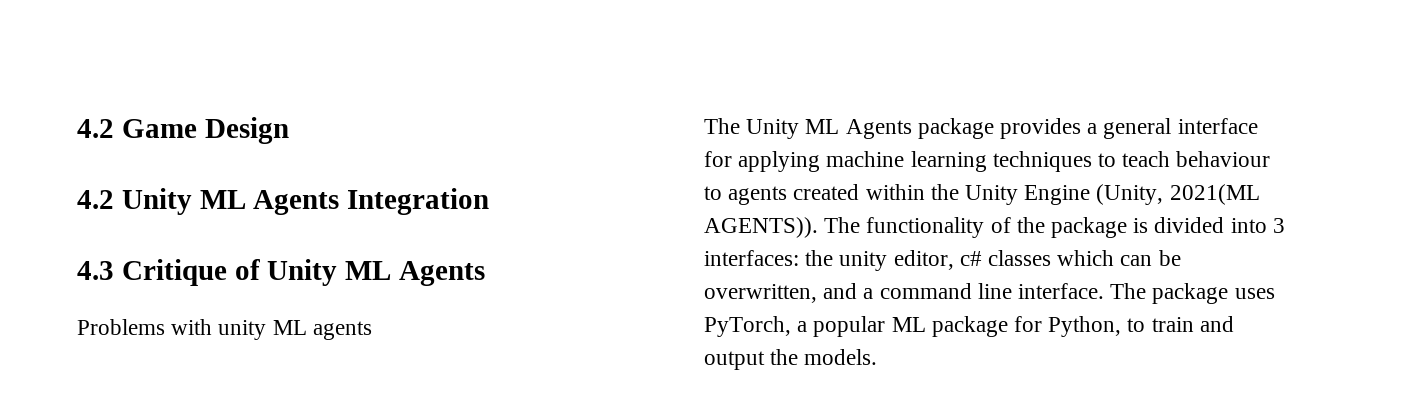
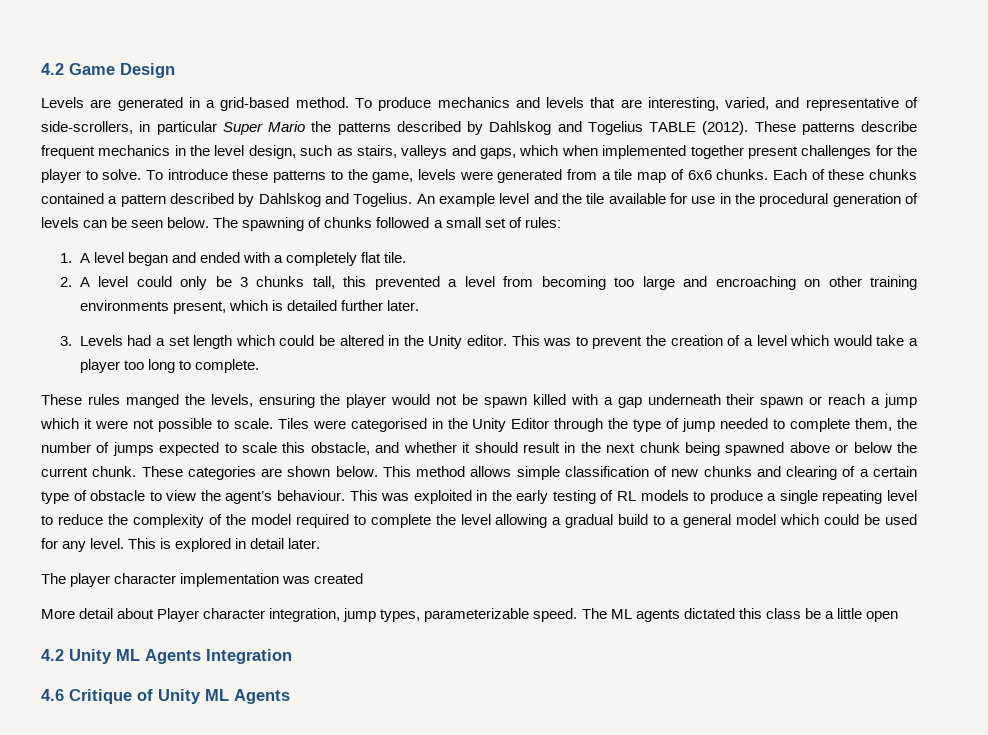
(289, 130) none -> [41,97,919,111] [41,121,917,135] [41,145,917,159] [41,169,917,183] [41,193,919,207] [41,217,561,231] [60,252,407,266] [60,276,917,290] [79,300,419,314] [60,335,919,349] [79,359,259,373] [41,394,917,408] [40,418,917,432] [41,442,917,456] [41,466,918,480] [41,490,918,504] [41,514,917,528] [41,538,321,552] [41,573,364,587] [41,608,898,622] // Levels are generated in a grid-based method. To produce mechanics and levels that are interesting, varied, and representative of side-scrollers, in particular Super Mario the patterns described by Dahlskog and Togelius TABLE (2012). These patterns describe frequent mechanics in the level design, such as stairs, valleys and gaps, which when implemented together present challenges for the player to solve. To introduce these patterns to the game, levels were generated from a tile map of 6x6 chunks. Each of these chunks contained a pattern described by Dahlskog and Togelius. An example level and the tile available for use in the procedural generation of levels can be seen below. The spawning of chunks followed a small set of rules: // 1. A level began and ended with a completely flat tile. // 2. A level could only be 3 chunks tall, this prevented a level from becoming too large and encroaching on other training environments present, which is detailed further later. // 3. Levels had a set length which could be altered in the Unity editor. This was to prevent the creation of a level which would take a player too long to complete. // These rules manged the levels, ensuring the player would not be spawn killed with a gap underneath their spawn or reach a jump which it were not possible to scale. Tiles were categorised in the Unity Editor through the type of jump needed to complete them, the number of jumps expected to scale this obstacle, and whether it should result in the next chunk being spawned above or below the current chunk. These categories are shown below. This method allows simple classification of new chunks and clearing of a certain type of obstacle to view the agent’s behaviour. This was exploited in the early testing of RL models to produce a single repeating level to reduce the complexity of the model required to complete the level allowing a gradual build to a general model which could be used for any level. This is explored in detail later. // The player character implementation was created // More detail about Player character integration, jump types, parameterizable speed. The ML agents dictated this class be a little open
[77,261,114,280] 4.3 -> [41,689,64,701] 4.6
[77,319,372,340] [704,118,1258,139] [704,151,1271,172] [704,184,1260,205] [704,217,1285,238] [704,250,1181,271] [704,283,1275,304] [704,316,1234,337] [704,349,878,370] // Problems with unity ML agents // The Unity ML Agents package provides a general interface for applying machine learning techniques to teach behaviour to agents created within the Unity Engine (Unity, 2021(ML AGENTS)). The functionality of the package is divided into 3 interfaces: the unity editor, c# classes which can be overwritten, and a command line interface. The package uses PyTorch, a popular ML package for Python, to train and output the models. -> (290, 696) none

